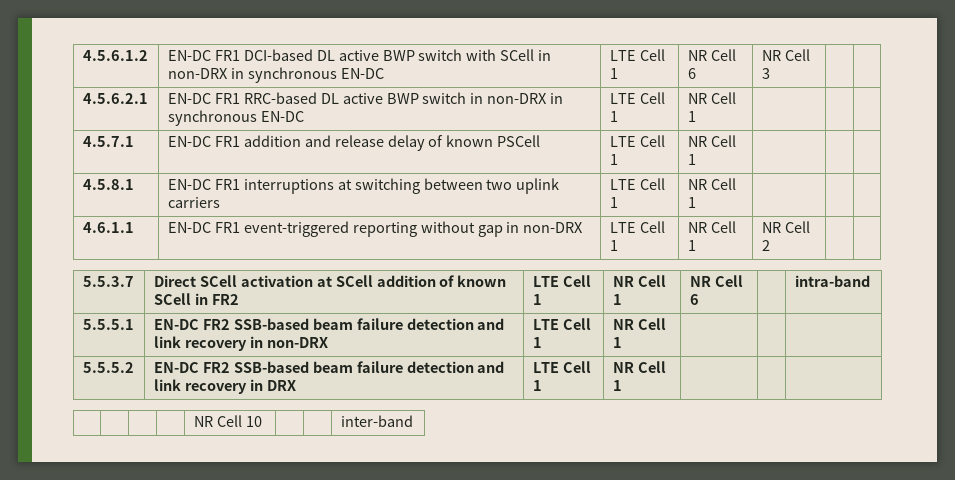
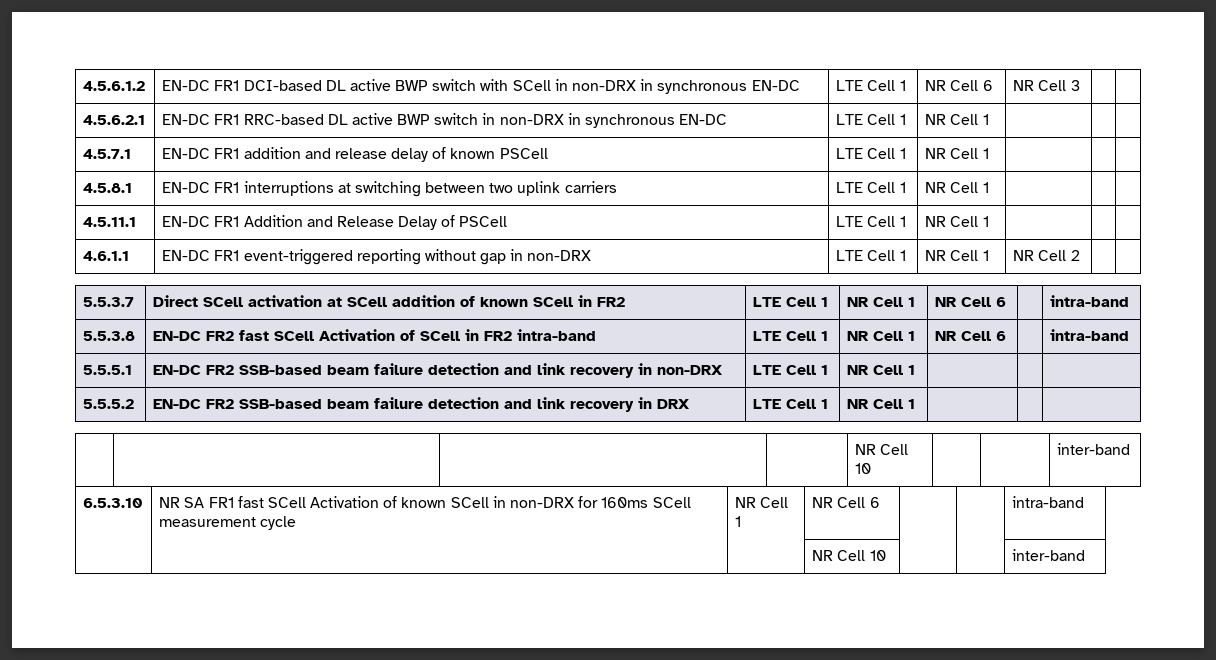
(696, 202) none -> [83,217,137,227] [162,215,508,230] [836,216,906,227] [925,216,989,227] // 4.5.11.1 | EN-DC FR1 Addition and Release Delay of PSCell | LTE Cell 1 | NR Cell 1 | | |
(870, 281) none -> [83,331,136,341] [153,329,597,341] [753,331,829,341] [847,331,916,341] [935,331,1007,341] [1050,329,1130,341] // 5.5.3.8 | EN-DC FR2 fast SCell Activation of SCell in FR2 intra-band | LTE Cell 1 | NR Cell 1 | NR Cell 6 | | intra-band
(413, 421) none -> [83,498,143,508] [159,496,691,508] [159,516,297,530] [735,497,789,508] [735,516,742,527] [812,497,880,508] [1012,496,1085,508] [812,550,886,561] [1012,549,1086,561] // 6.5.3.10 | NR SA FR1 fast SCell Activation of known SCell in non-DRX for 160ms SCell measurement cycle | NR Cell 1 | NR Cell 6 | | | intra-band // | | | NR Cell 10 | | | inter-band

